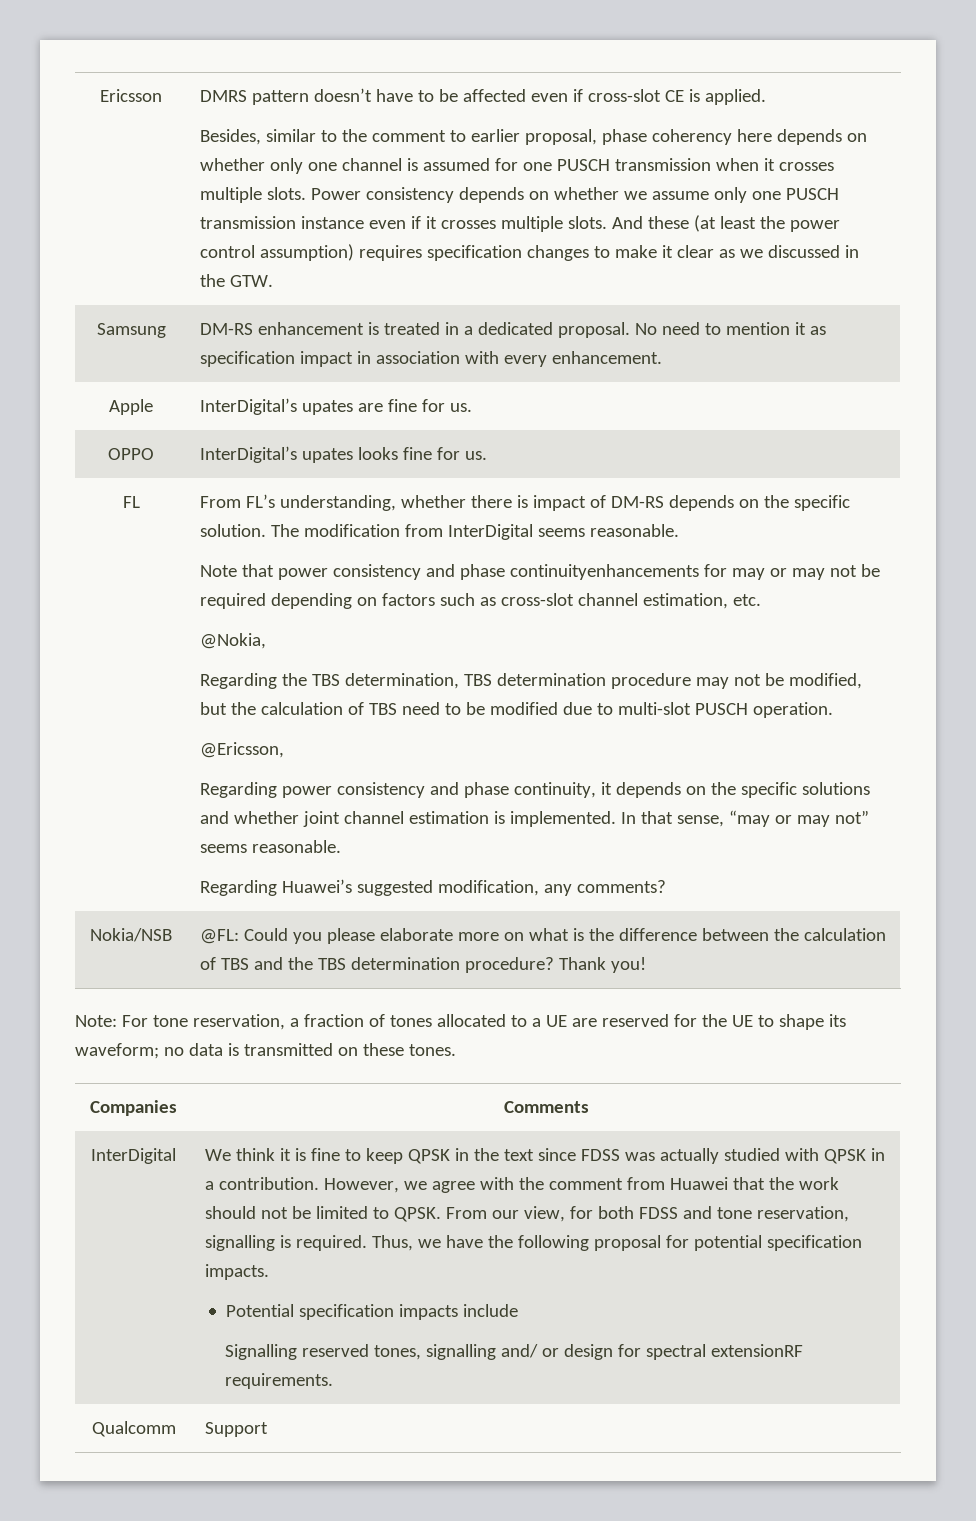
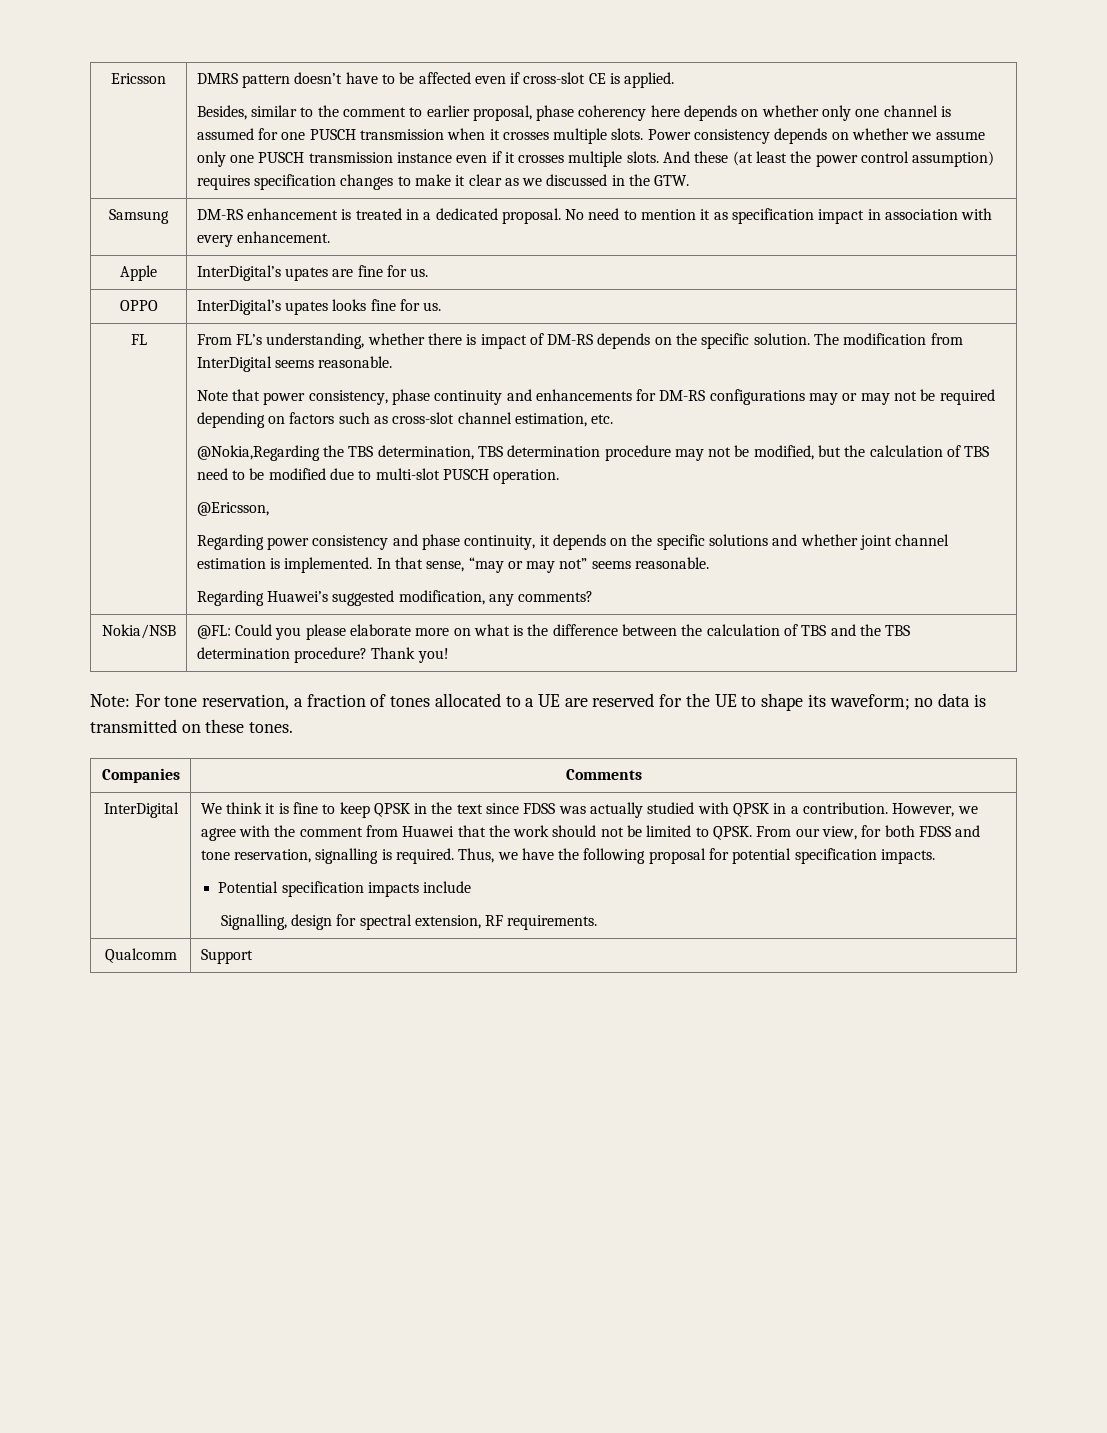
[333,564,728,580] consistency and phase continuityenhancements for -> [308,389,805,405] consistency, phase continuity and enhancements for DM-RS configurations
[200,633,267,649] [200,673,278,689] @Nokia, // Regarding -> [196,445,320,461] @Nokia,Regarding
[224,1344,559,1360] Signalling reserved tones, signalling and/ or -> [220,914,287,930] Signalling,
[710,1344,803,1357] extensionRF -> [414,915,504,929] extension, RF

